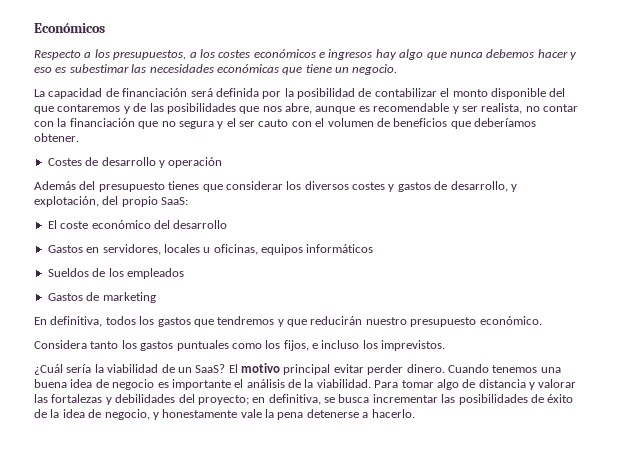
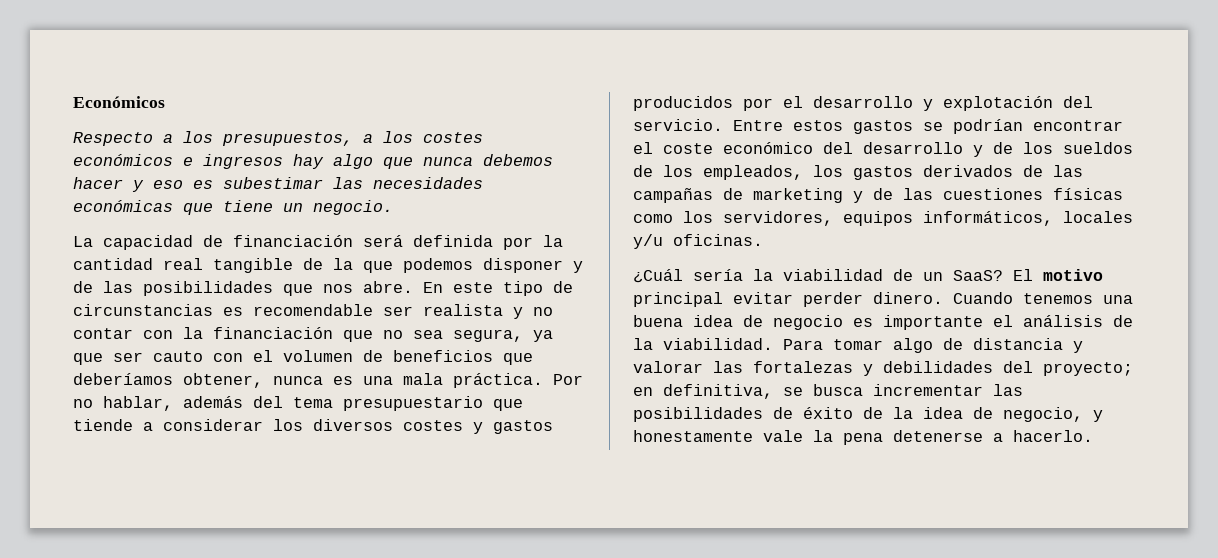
[297,88,566,99] [34,104,121,114] posibilidad de contabilizar el monto disponible del que contaremos -> [73,258,563,273] cantidad real tangible de la que podemos disponer
[285,103,523,114] abre, aunque es recomendable y ser realista, -> [363,281,573,296] [73,304,523,319] abre. En este tipo de circunstancias es recomendable ser realista y
[178,118,236,129] segura y el -> [413,329,553,342] [73,353,103,365] sea segura, ya que
[34,133,79,142] [47,157,223,168] [34,181,223,192] obtener. // Costes de desarrollo y operación // Además del presupuesto tienes que -> [183,373,583,388] [73,396,523,411] [73,419,153,431] obtener, nunca es una mala práctica. Por no hablar, además del tema presupuestario que tiende a
[434,181,517,192] [34,196,189,207] [47,220,228,229] [47,244,374,255] [47,268,184,279] [47,292,156,303] [34,316,542,327] [34,340,446,351] de desarrollo, y explotación, del propio SaaS: // El coste económico del desarrollo // Gastos en servidores, locales u oficinas, equipos informáticos // Sueldos de los empleados // Gastos de marketing // En definitiva, todos los gastos que tendremos y que reducirán nuestro presupuesto económico. // Considera tanto los gastos puntuales como los fijos, e incluso los imprevistos. -> [633,96,1093,111] [633,119,1123,134] [633,142,1133,157] [633,165,1083,180] [633,188,1123,203] [633,211,1133,226] [633,234,763,249] producidos por el desarrollo y explotación del servicio. Entre estos gastos se podrían encontrar el coste económico del desarrollo y de los sueldos de los empleados, los gastos derivados de las campañas de marketing y de las cuestiones físicas como los servidores, equipos informáticos, locales y/u oficinas.

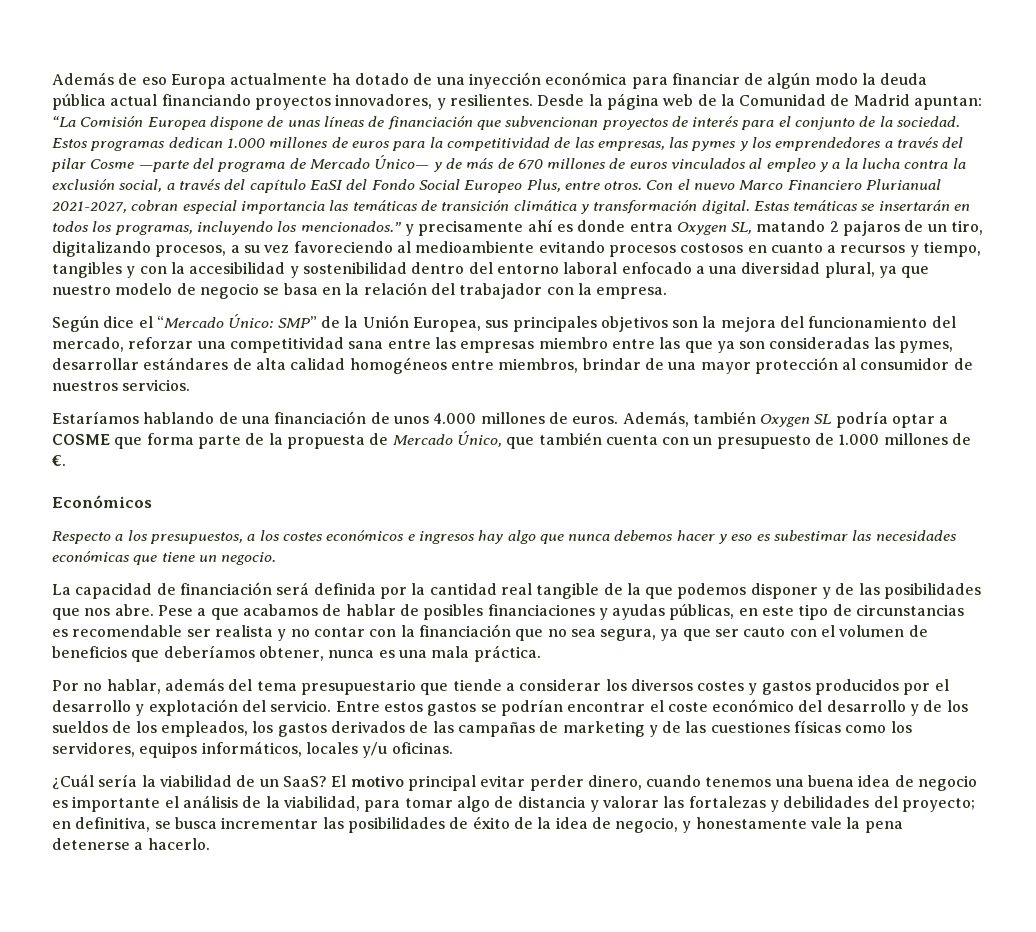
(73, 102) none -> [52,72,928,89] [52,93,983,110] [52,116,961,130] [52,137,964,151] [51,155,966,172] [52,179,942,193] [52,200,971,214] [52,219,984,236] [52,241,982,257] [52,262,930,278] [52,282,668,299] [52,314,956,332] [52,337,954,353] [52,357,973,374] [52,379,191,391] [52,411,949,428] [52,431,972,449] [52,455,66,466] Además de eso Europa actualmente ha dotado de una inyección económica para financiar de algún modo la deuda pública actual financiando proyectos innovadores, y resilientes. Desde la página web de la Comunidad de Madrid apuntan: “La Comisión Europea dispone de unas líneas de financiación que subvencionan proyectos de interés para el conjunto de la sociedad. Estos programas dedican 1.000 millones de euros para la competitividad de las empresas, las pymes y los emprendedores a través del pilar Cosme —parte del programa de Mercado Único— y de más de 670 millones de euros vinculados al empleo y a la lucha contra la exclusión social, a través del capítulo EaSI del Fondo Social Europeo Plus, entre otros. Con el nuevo Marco Financiero Plurianual 2021-2027, cobran especial importancia las temáticas de transición climática y transformación digital. Estas temáticas se insertarán en todos los programas, incluyendo los mencionados.” y precisamente ahí es donde entra Oxygen SL, matando 2 pajaros de un tiro, digitalizando procesos, a su vez favoreciendo al medioambiente evitando procesos costosos en cuanto a recursos y tiempo, tangibles y con la accesibilidad y sostenibilidad dentro del entorno laboral enfocado a una diversidad plural, ya que nuestro modelo de negocio se basa en la relación del trabajador con la empresa. // Según dice el “Mercado Único: SMP” de la Unión Europea, sus principales objetivos son la mejora del funcionamiento del mercado, reforzar una competitividad sana entre las empresas miembro entre las que ya son consideradas las pymes, desarrollar estándares de alta calidad homogéneos entre miembros, brindar de una mayor protección al consumidor de nuestros servicios. // Estaríamos hablando de una financiación de unos 4.000 millones de euros. Además, también Oxygen SL podría optar a COSME que forma parte de la propuesta de Mercado Único, que también cuenta con un presupuesto de 1.000 millones de €. //
[423,282,443,293] En -> [157,604,758,620] Pese a que acabamos de hablar de posibles financiaciones y ayudas públicas, en
(543, 380) none -> (541, 653) //
[873,292,1013,304] dinero. Cuando -> [587,775,702,790] dinero, cuando
[663,338,823,350] viabilidad. Para -> [283,796,401,812] viabilidad, para

